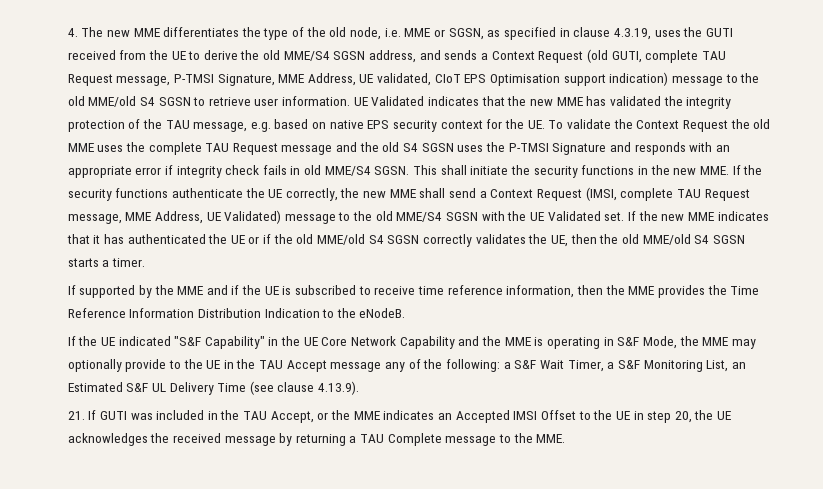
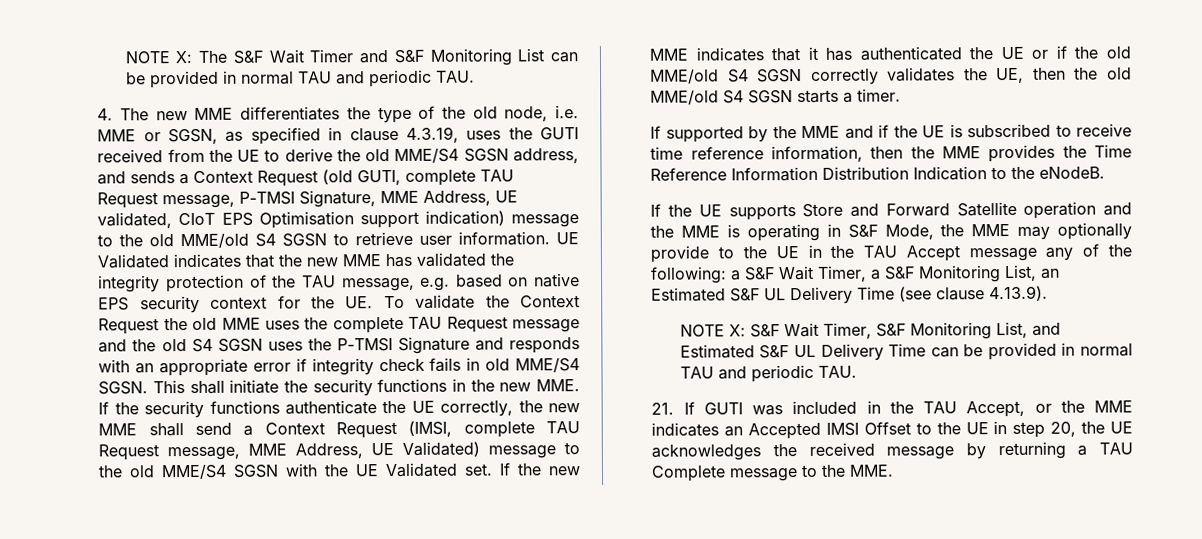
(67, 32) none -> [124,48,578,66] [125,69,475,89] NOTE X: The S&F Wait Timer and S&F Monitoring List can be provided in normal TAU and periodic TAU. //
[118,336,455,349] indicated "S&F Capability" in the UE Core Network Capability -> [728,201,1097,221] supports Store and Forward Satellite operation
(360, 388) none -> [679,321,1061,340] [679,342,1133,361] [679,364,857,383] // NOTE X: S&F Wait Timer, S&F Monitoring List, and Estimated S&F UL Delivery Time can be provided in normal TAU and periodic TAU.

